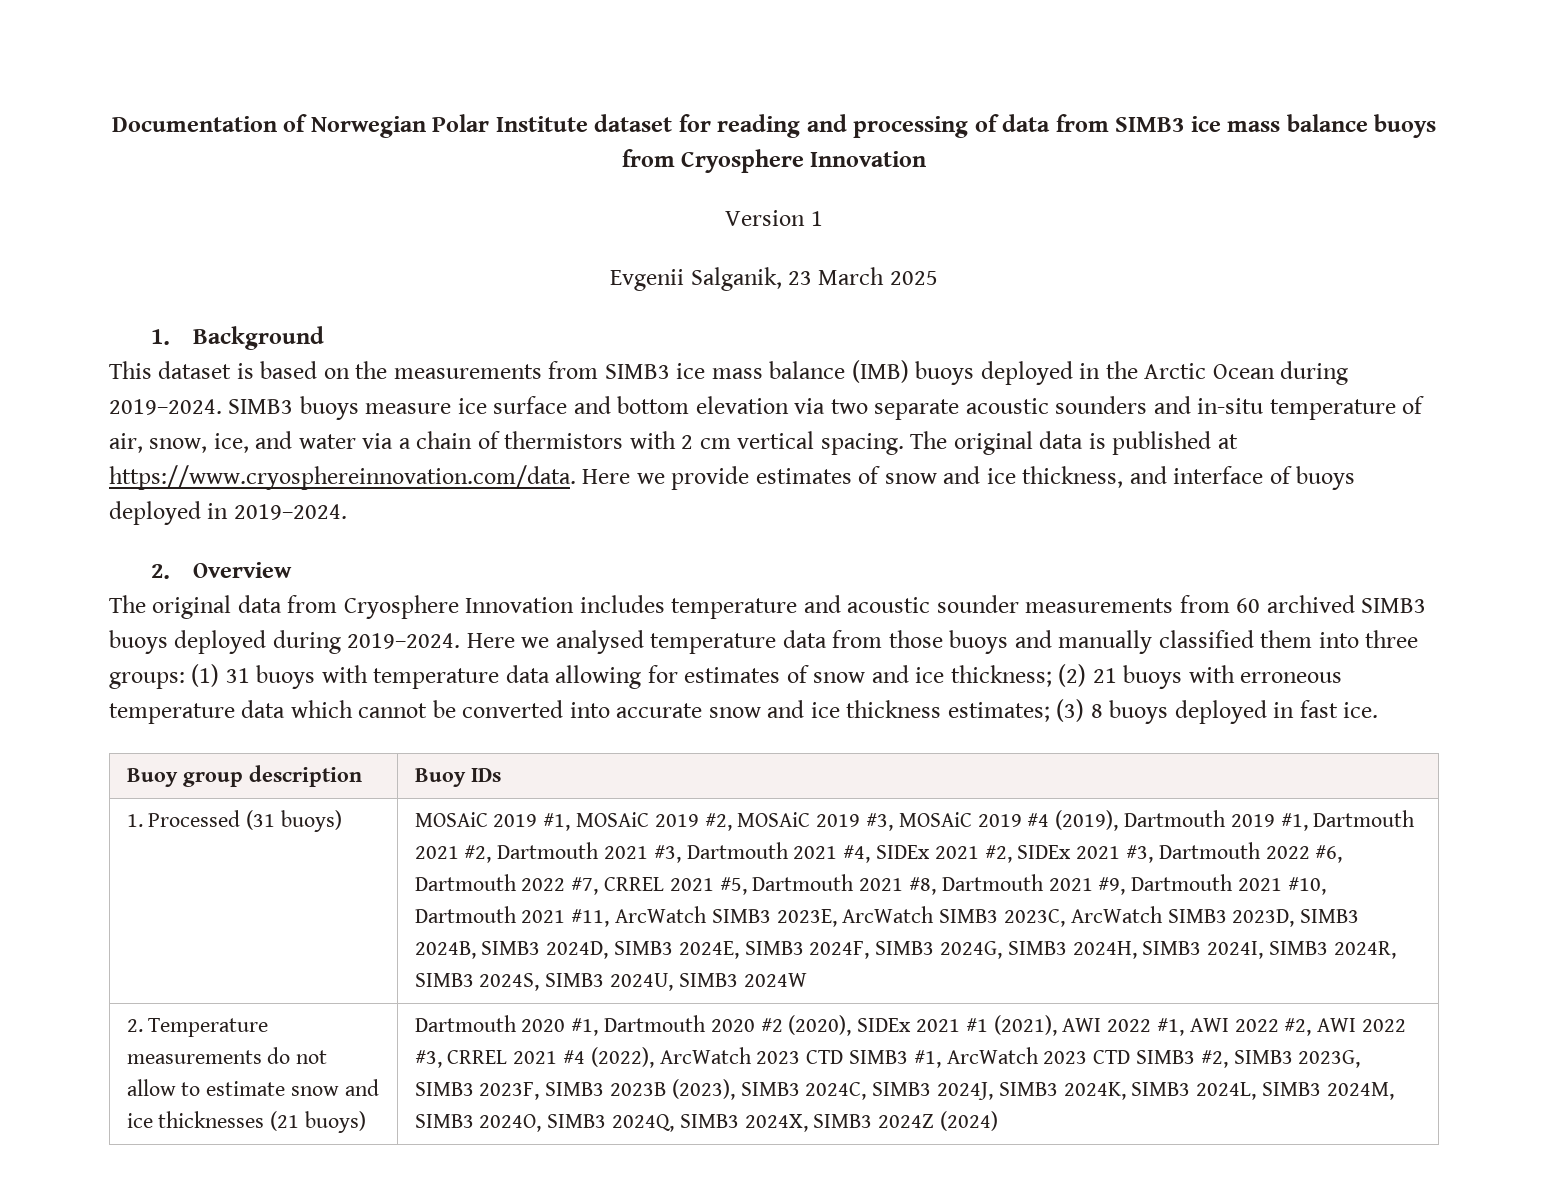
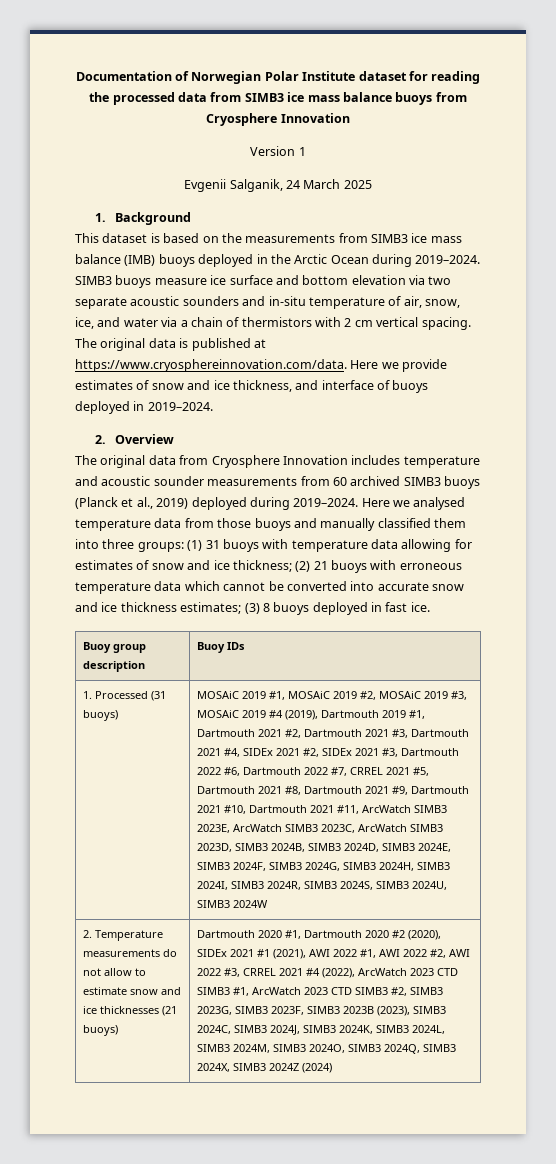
[806,114,999,138] and processing of -> [89,92,175,105] the processed
[788,271,812,285] 23 -> [286,180,300,189] 24
(168, 642) none -> [75,497,189,509] (Planck et al., 2019)

